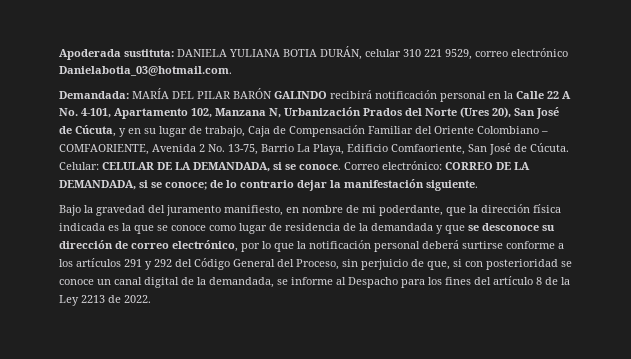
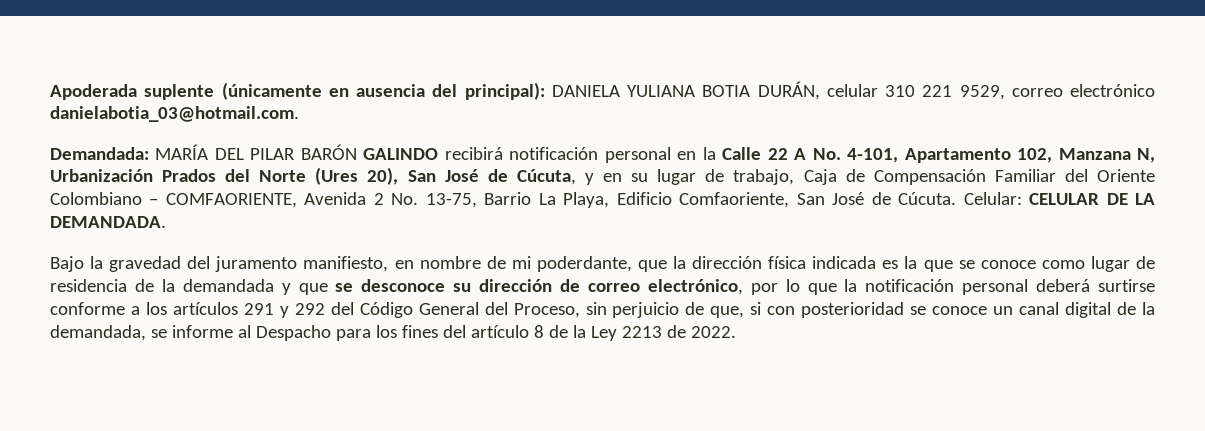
[124,49,174,57] sustituta: -> [144,82,545,100] suplente (únicamente en ausencia del principal):
[59,66,232,76] Danielabotia_03@hotmail.com. -> [50,106,299,122] danielabotia_03@hotmail.com.
[193,161,530,172] [59,179,478,191] DEMANDADA, si se conoce. Correo electrónico: CORREO DE LA DEMANDADA, si se conoce; de lo contrario dejar la manifestación siguiente. -> [50,216,166,228] DEMANDADA.

